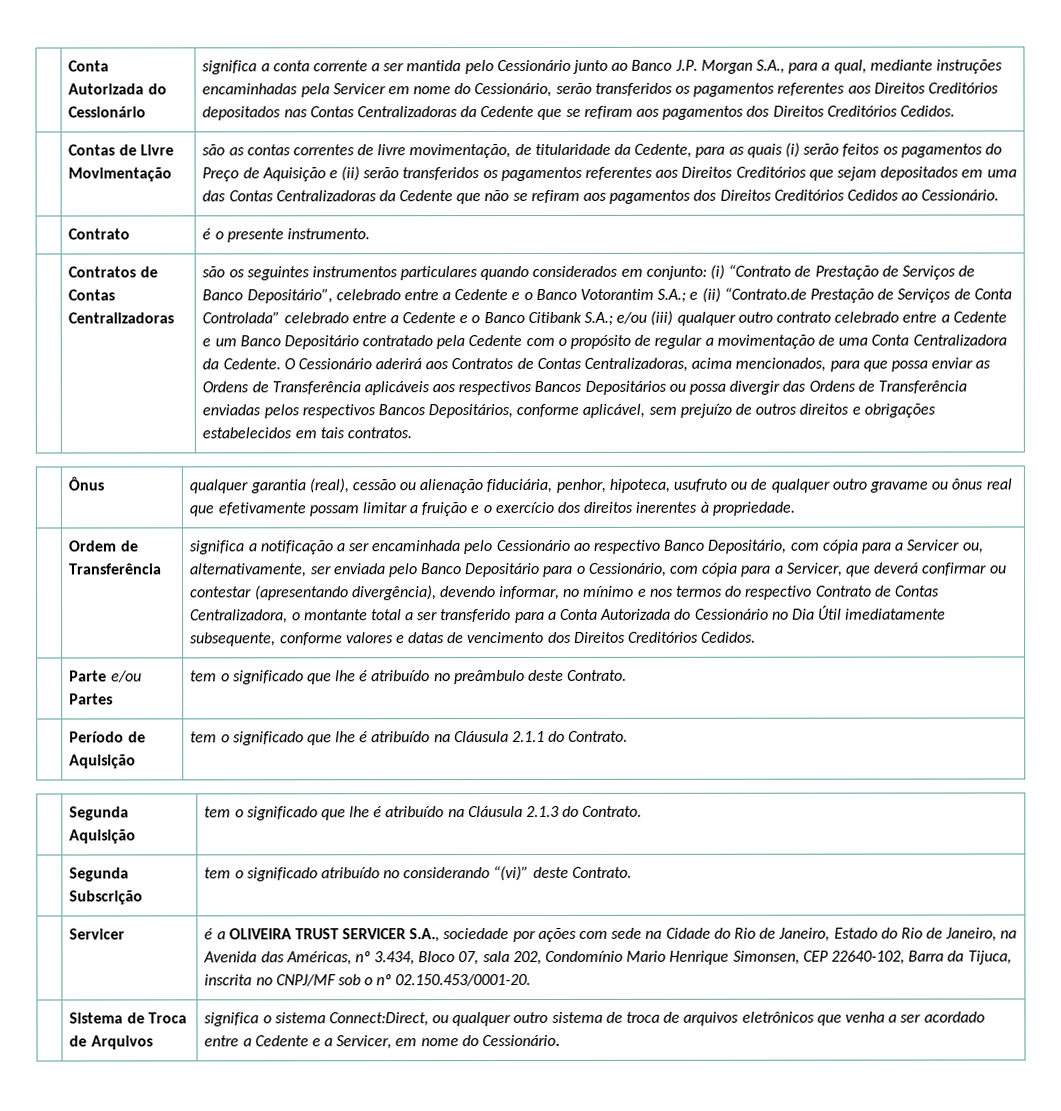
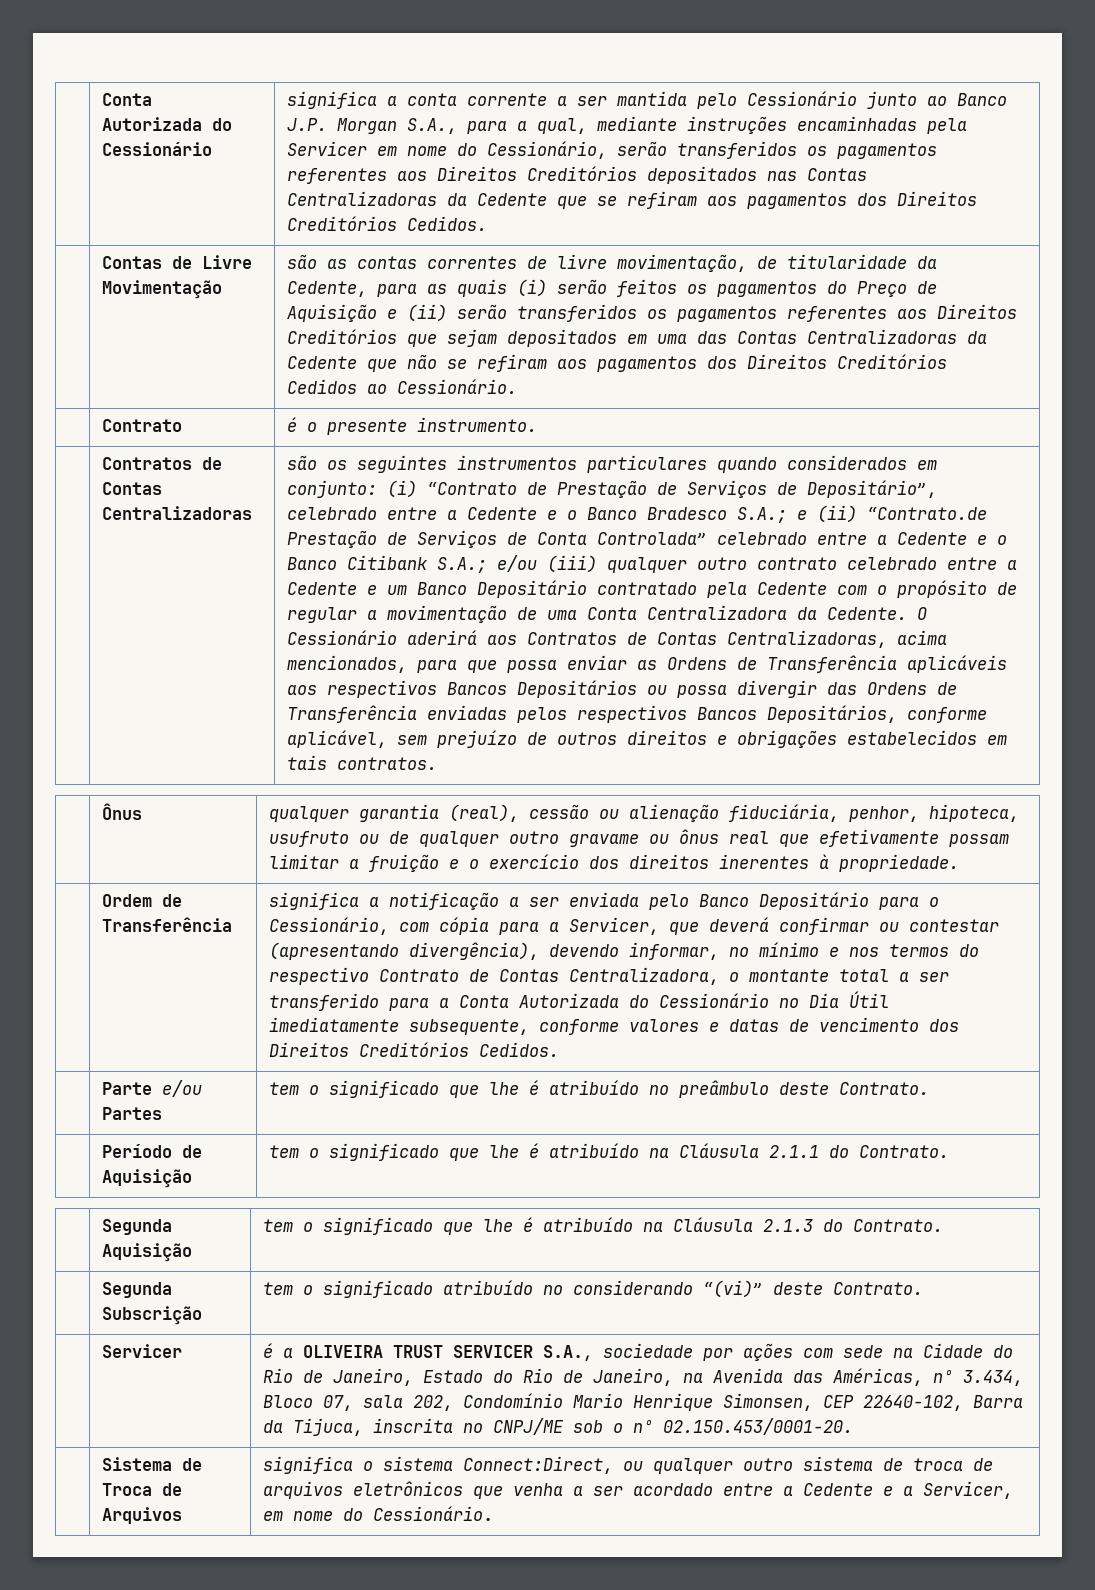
[202,289,244,301] Banco -> (798, 488) none
[580,288,655,300] Votorantim -> [647,507,728,520] Bradesco
[371,539,983,555] [190,563,332,578] encaminhada pelo Cessionário ao respectivo Banco Depositário, com cópia para a Servicer ou, alternativamente, ser -> (560, 902) none
[275,974,336,987] CNPJ/MF -> [493,1418,565,1435] CNPJ/ME

